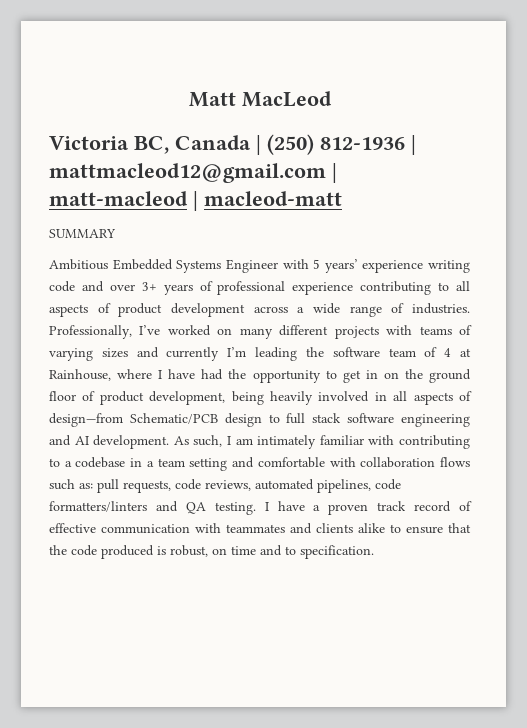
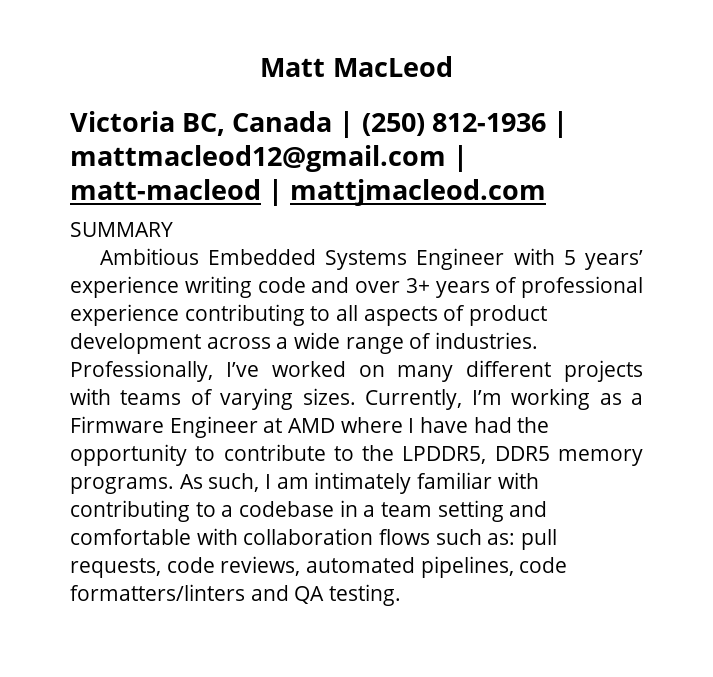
[204,191,342,206] macleod-matt -> [290,179,547,206] mattjmacleod.com
[101,347,471,361] [49,369,111,381] sizes and currently I’m leading the software team of 4 at Rainhouse, -> [302,388,643,410] [70,416,336,438] sizes. Currently, I’m working as a Firmware Engineer at AMD
[342,369,471,383] [49,391,472,405] [49,413,470,427] [49,435,170,449] get in on the ground floor of product development, being heavily involved in all aspects of design—from Schematic/PCB design to full stack software engineering and AI development. -> [223,444,643,466] [70,477,174,494] contribute to the LPDDR5, DDR5 memory programs.
[264,501,472,515] [49,523,471,534] [49,545,374,559] I have a proven track record of effective communication with teammates and clients alike to ensure that the code produced is robust, on time and to specification. -> (402, 595) none

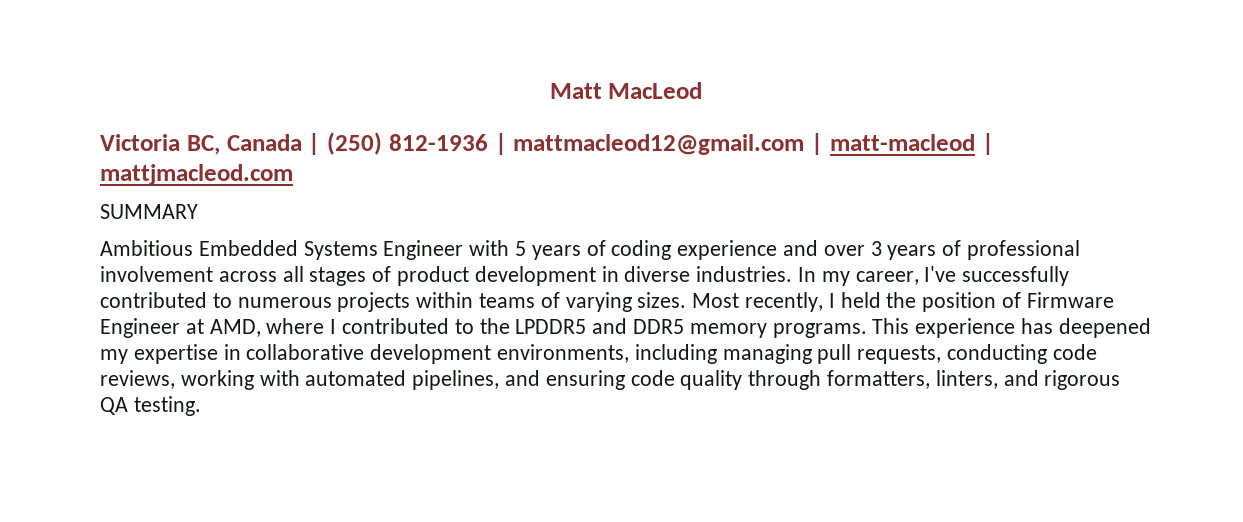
[584,250,643,270] [70,276,306,298] years’ experience writing code -> [531,240,778,260] years of coding experience
[405,278,430,293] 3+ -> [870,241,882,256] 3
[70,304,548,326] [70,332,539,354] [70,360,643,382] [70,388,643,410] experience contributing to all aspects of product development across a wide range of industries. Professionally, I’ve worked on many different projects with teams of varying sizes. Currently, I’m working as a -> [100,266,1070,286] [100,292,1022,312] involvement across all stages of product development in diverse industries. In my career, I've successfully contributed to numerous projects within teams of varying sizes. Most recently, I held the position of
[288,418,336,433] AMD -> [209,319,261,337] AMD,
[420,417,550,433] [70,444,643,466] [70,472,539,494] [70,500,548,522] [70,528,516,545] have had the opportunity to contribute to the LPDDR5, DDR5 memory programs. As such, I am intimately familiar with contributing to a codebase in a team setting and comfortable with collaboration flows such as: -> [342,318,1151,338] [100,344,812,364] contributed to the LPDDR5 and DDR5 memory programs. This experience has deepened my expertise in collaborative development environments, including managing
(161, 568) none -> [947,344,1048,364] conducting
[306,556,568,578] [70,584,289,601] automated pipelines, code formatters/linters and -> [180,370,1121,390] working with automated pipelines, and ensuring code quality through formatters, linters, and rigorous

